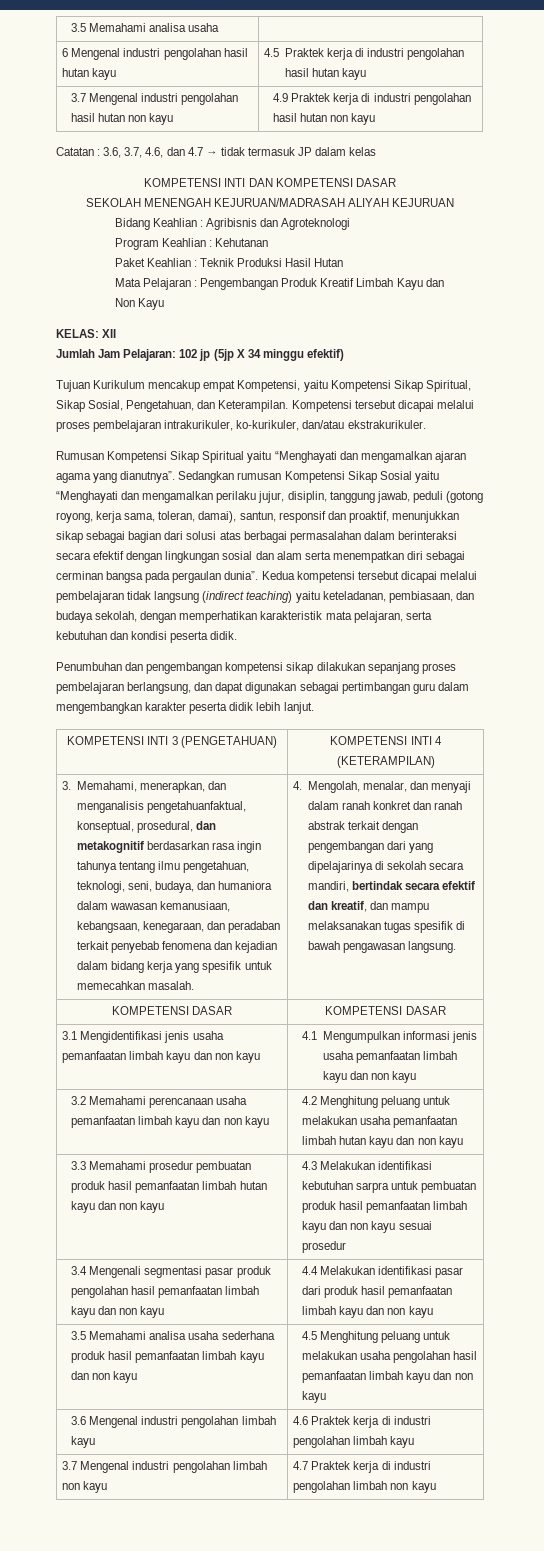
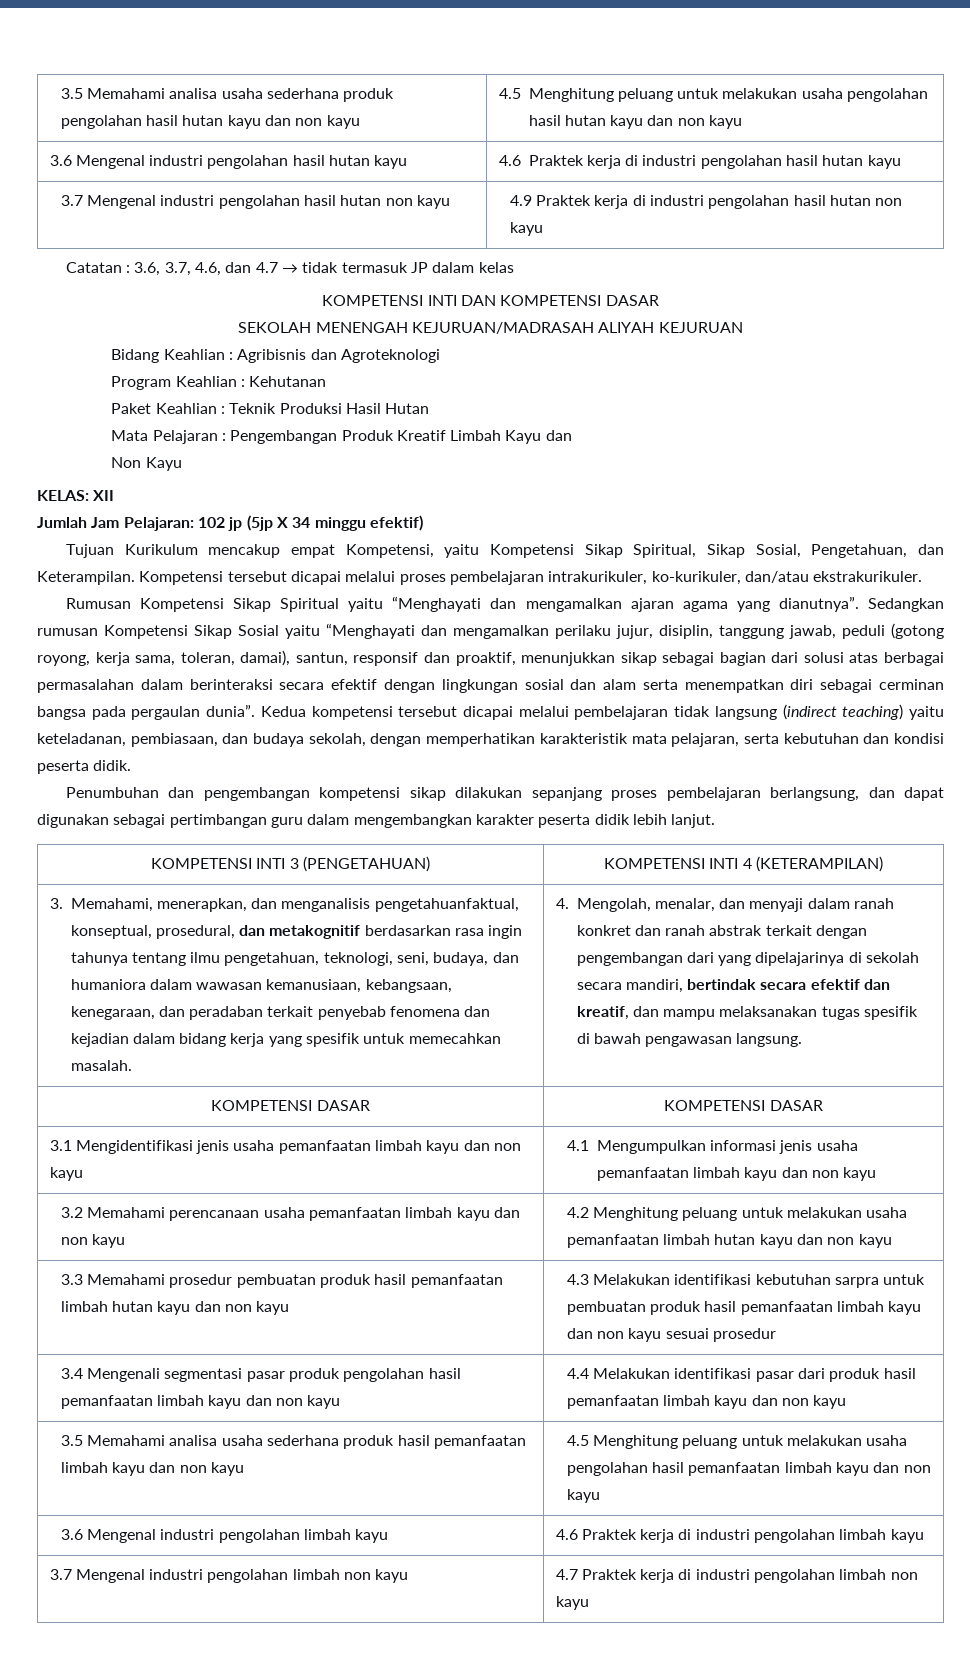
[71,23,220,32] [62,48,69,57] 3.5 Memahami analisa usaha | // 6 -> [60,88,395,102] [60,115,360,129] [498,88,929,102] [528,115,743,129] [49,155,72,166] 3.5 Memahami analisa usaha sederhana produk pengolahan hasil hutan kayu dan non kayu | 4.5 Menghitung peluang untuk melakukan usaha pengolahan hasil hutan kayu dan non kayu // 3.6
[264,48,280,57] 4.5 -> [498,155,521,166] 4.6

